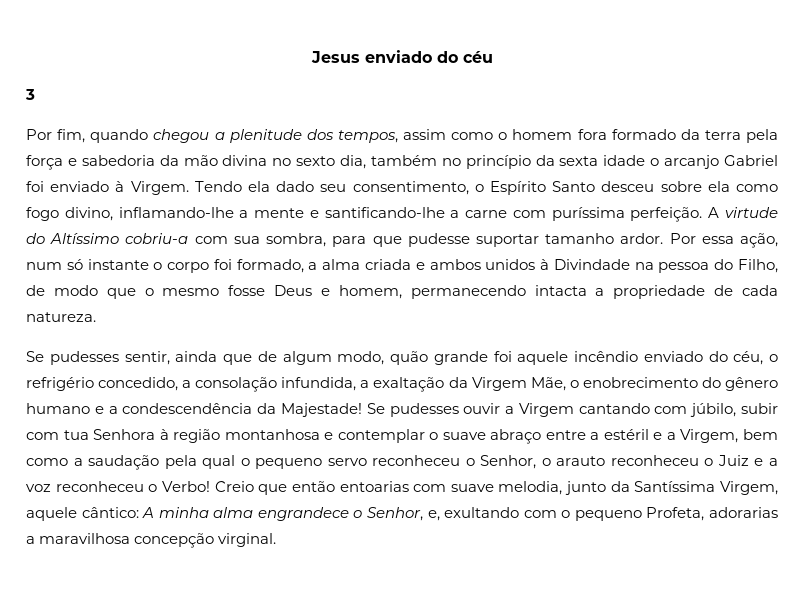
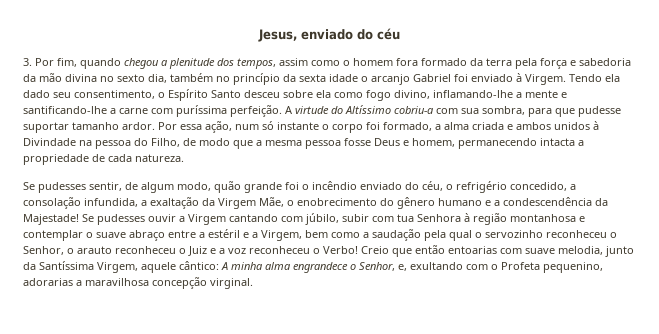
[310,51,360,63] Jesus -> [258,29,297,42] Jesus,
[25,89,35,100] 3 // -> [23,58,32,66] 3.
[144,288,220,296] o mesmo -> [256,140,341,149] a mesma pessoa
[175,351,252,365] ainda que -> (122, 186) none
[517,351,569,365] aquele -> [302,184,309,190] o
[255,458,367,469] pequeno servo -> [485,230,543,238] servozinho
[574,507,705,521] pequeno Profeta, -> [501,262,603,273] Profeta pequenino,

